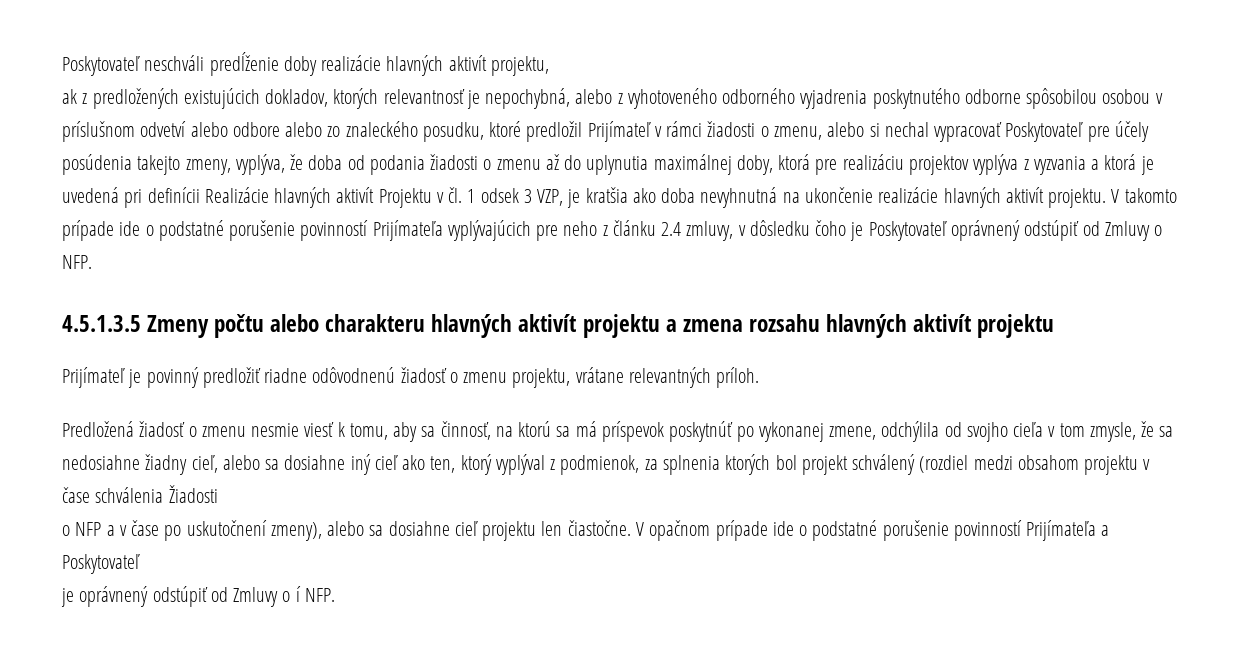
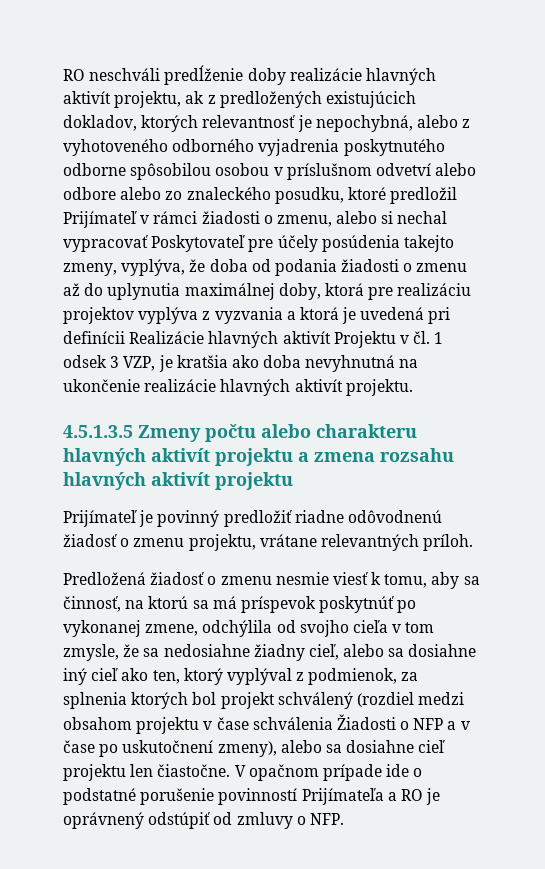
[62,56,140,76] Poskytovateľ -> [63,69,85,81] RO
(549, 66) // -> (182, 99) none
[1111,188,1177,203] [62,220,1163,241] [62,255,92,269] V takomto prípade ide o podstatné porušenie povinností Prijímateľa vyplývajúcich pre neho z článku 2.4 zmluvy, v dôsledku čoho je Poskytovateľ oprávnený odstúpiť od Zmluvy o NFP. -> (413, 387) none
(218, 494) // -> (396, 722) none
[62,554,140,574] Poskytovateľ // -> [400,789,423,801] RO
[233,586,301,607] Zmluvy o í -> [236,812,306,829] zmluvy o

